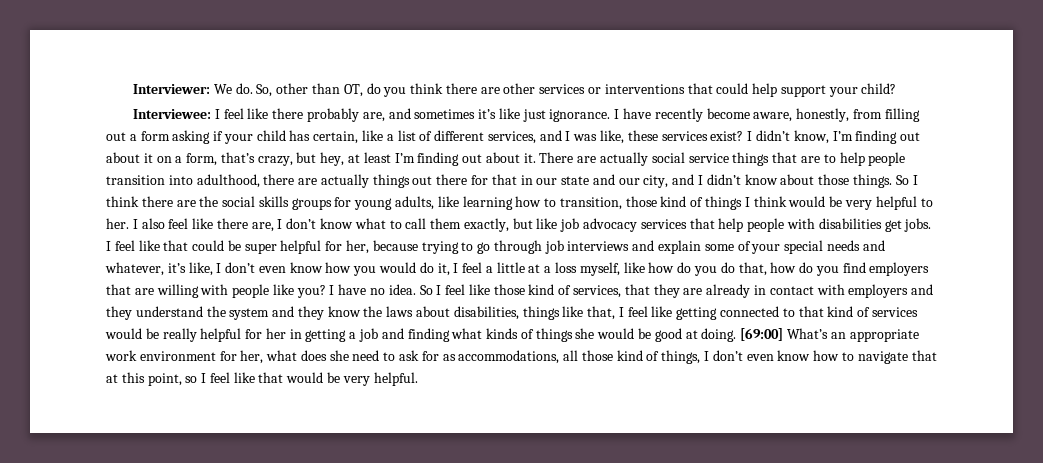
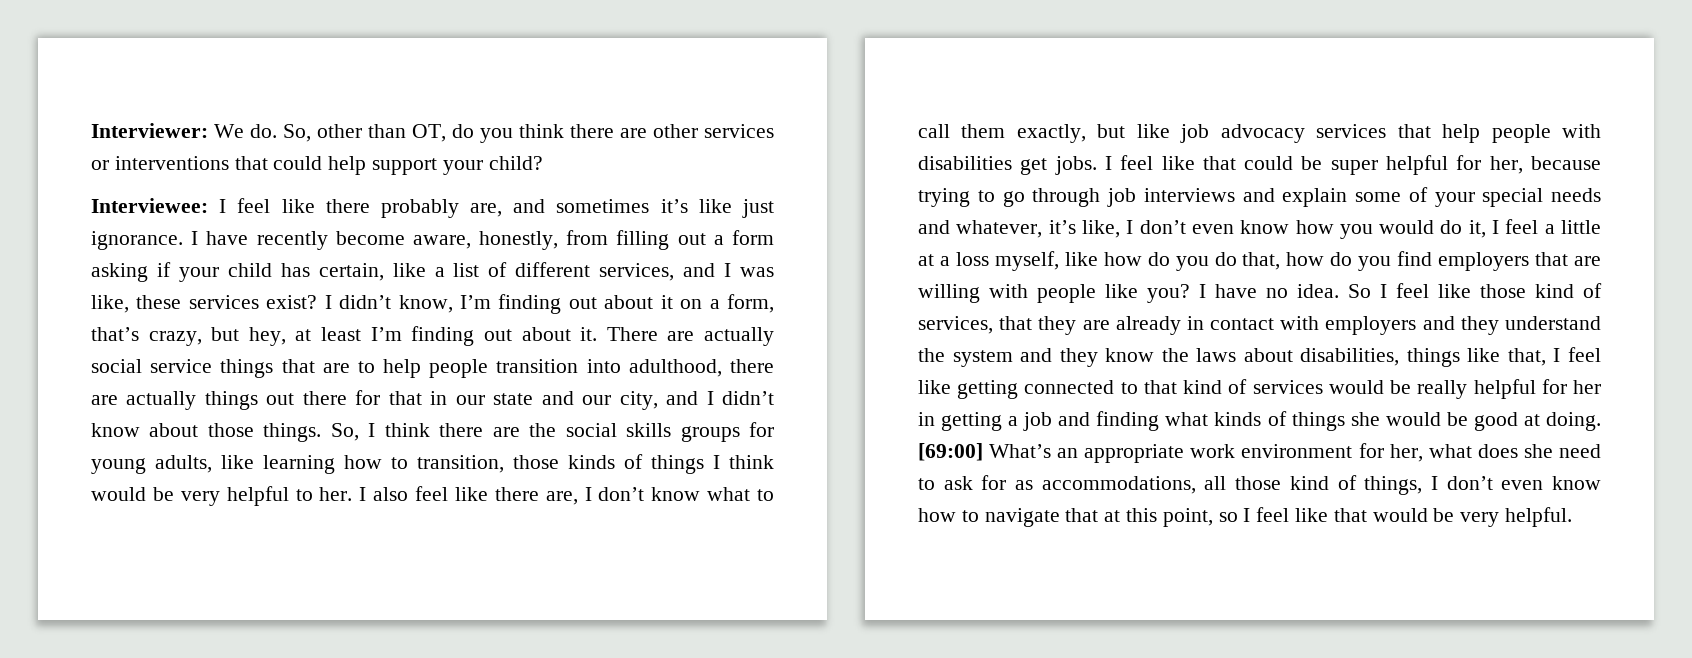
[895,175,909,185] So -> [330,423,359,441] So,
[660,196,687,207] kind -> [568,455,615,469] kinds

